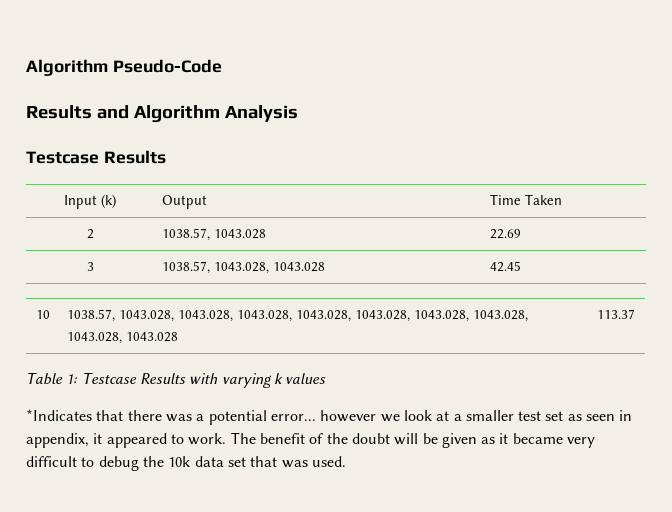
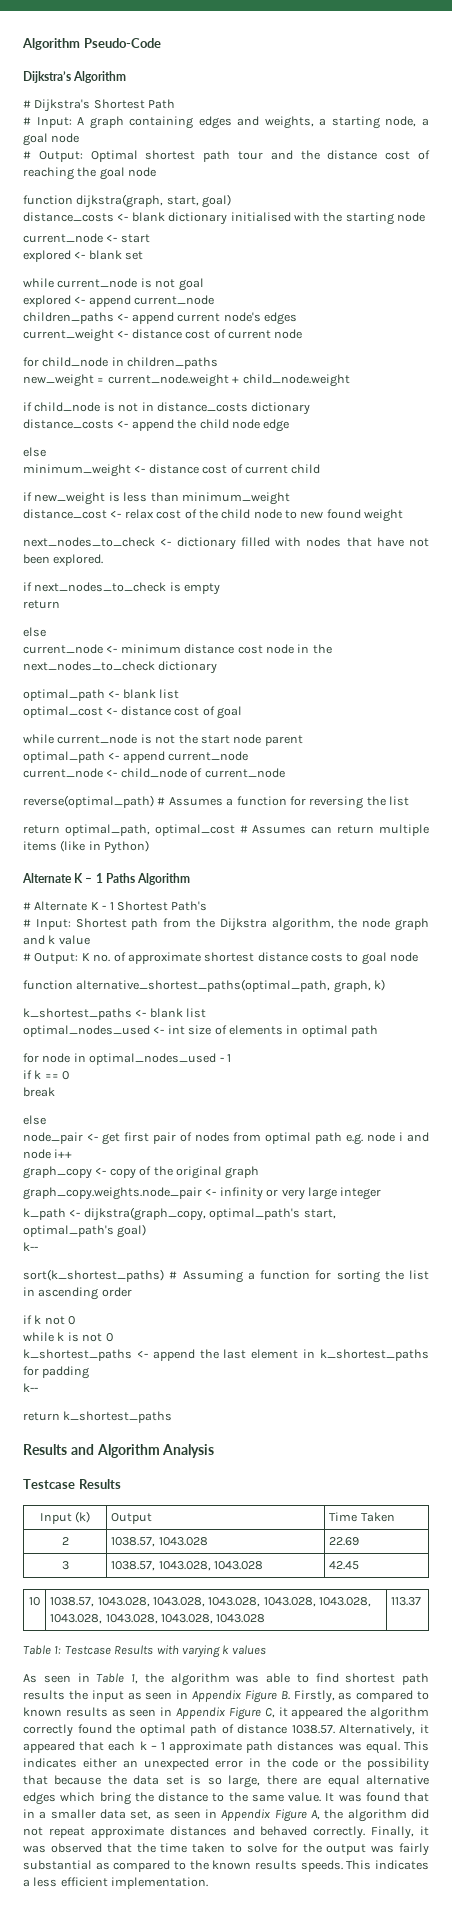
(222, 66) none -> [23,71,127,83] [23,99,176,112] [23,116,429,129] [23,133,80,146] [23,150,431,162] [23,167,157,180] [23,194,232,208] [23,212,425,225] [23,233,150,243] [23,250,144,262] [23,278,204,291] [23,295,215,307] [23,312,297,325] [23,329,303,342] [23,357,219,369] [23,374,350,387] [23,402,311,415] [23,419,290,432] [23,447,46,457] [23,464,321,477] [23,492,290,505] [23,509,404,522] [23,537,429,550] [23,554,104,566] [23,582,221,595] [23,600,60,609] [23,627,46,637] [23,644,332,654] [23,661,218,674] [23,689,180,701] [23,706,242,719] [23,734,303,746] [23,751,249,763] [23,768,285,778] [23,795,409,809] [23,824,429,836] [23,840,150,854] [22,873,191,885] [23,901,208,911] [23,918,430,931] [23,935,90,945] [23,952,419,965] [23,979,386,993] [23,1008,207,1020] [23,1025,378,1037] [23,1053,231,1065] [23,1070,70,1080] [23,1087,55,1097] [23,1115,46,1125] [23,1132,429,1145] [23,1149,73,1159] [23,1166,260,1179] [23,1187,382,1200] [23,1207,336,1221] [23,1224,147,1238] [23,1242,38,1251] [23,1269,429,1283] [23,1287,132,1300] [23,1315,76,1325] [23,1332,113,1342] [23,1349,429,1361] [23,1366,90,1379] [23,1383,38,1392] [23,1411,173,1423] // Dijkstra’s Algorithm // # Dijkstra's Shortest Path // # Input: A graph containing edges and weights, a starting node, a goal node // # Output: Optimal shortest path tour and the distance cost of reaching the goal node // function dijkstra(graph, start, goal) // distance_costs <- blank dictionary initialised with the starting node // current_node <- start // explored <- blank set // while current_node is not goal // explored <- append current_node // children_paths <- append current node's edges // current_weight <- distance cost of current node // for child_node in children_paths // new_weight = current_node.weight + child_node.weight // if child_node is not in distance_costs dictionary // distance_costs <- append the child node edge // else // minimum_weight <- distance cost of current child // if new_weight is less than minimum_weight // distance_cost <- relax cost of the child node to new found weight // next_nodes_to_check <- dictionary filled with nodes that have not been explored. // if next_nodes_to_check is empty // return // else // current_node <- minimum distance cost node in the next_nodes_to_check dictionary // optimal_path <- blank list // optimal_cost <- distance cost of goal // while current_node is not the start node parent // optimal_path <- append current_node // current_node <- child_node of current_node // reverse(optimal_path) # Assumes a function for reversing the list // return optimal_path, optimal_cost # Assumes can return multiple items (like in Python) // Alternate K – 1 Paths Algorithm // # Alternate K - 1 Shortest Path's // # Input: Shortest path from the Dijkstra algorithm, the node graph and k value // # Output: K no. of approximate shortest distance costs to goal node // function alternative_shortest_paths(optimal_path, graph, k) // k_shortest_paths <- blank list // optimal_nodes_used <- int size of elements in optimal path // for node in optimal_nodes_used - 1 // if k == 0 // break // else // node_pair <- get first pair of nodes from optimal path e.g. node i and node i++ // graph_copy <- copy of the original graph // graph_copy.weights.node_pair <- infinity or very large integer // k_path <- dijkstra(graph_copy, optimal_path's start, optimal_path's goal) // k-- // sort(k_shortest_paths) # Assuming a function for sorting the list in ascending order // if k not 0 // while k is not 0 // k_shortest_paths <- append the last element in k_shortest_paths for padding // k-- // return k_shortest_paths
[26,409,633,425] [26,432,596,448] [26,456,346,471] *Indicates that there was a potential error... however we look at a smaller test set as seen in appendix, it appeared to work. The benefit of the doubt will be given as it became very difficult to debug the 10k data set that was used. -> [23,1673,429,1686] [23,1690,429,1703] [23,1707,429,1720] [23,1724,429,1737] [23,1741,430,1754] [23,1758,429,1771] [23,1775,430,1788] [23,1792,429,1805] [23,1809,430,1822] [23,1826,429,1839] [23,1843,429,1856] [23,1860,430,1872] [23,1877,209,1889] As seen in Table 1, the algorithm was able to find shortest path results the input as seen in Appendix Figure B. Firstly, as compared to known results as seen in Appendix Figure C, it appeared the algorithm correctly found the optimal path of distance 1038.57. Alternatively, it appeared that each k – 1 approximate path distances was equal. This indicates either an unexpected error in the code or the possibility that because the data set is so large, there are equal alternative edges which bring the distance to the same value. It was found that in a smaller data set, as seen in Appendix Figure A, the algorithm did not repeat approximate distances and behaved correctly. Finally, it was observed that the time taken to solve for the output was fairly substantial as compared to the known results speeds. This indicates a less efficient implementation.

